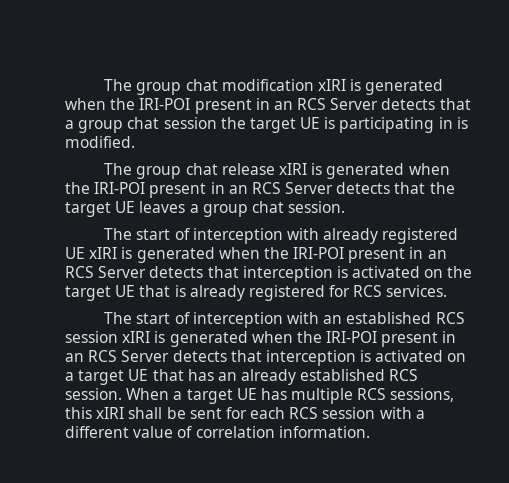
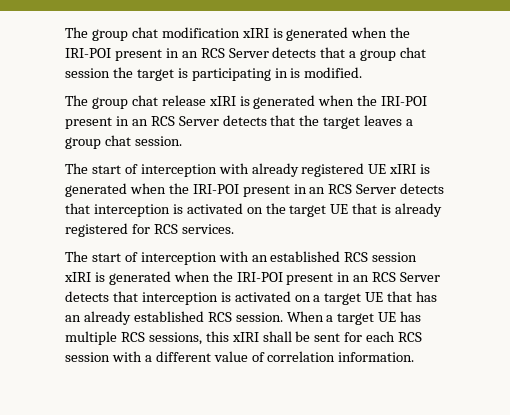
[300,117,321,129] UE -> (174, 75) none
[115,201,136,213] UE -> (361, 123) none

